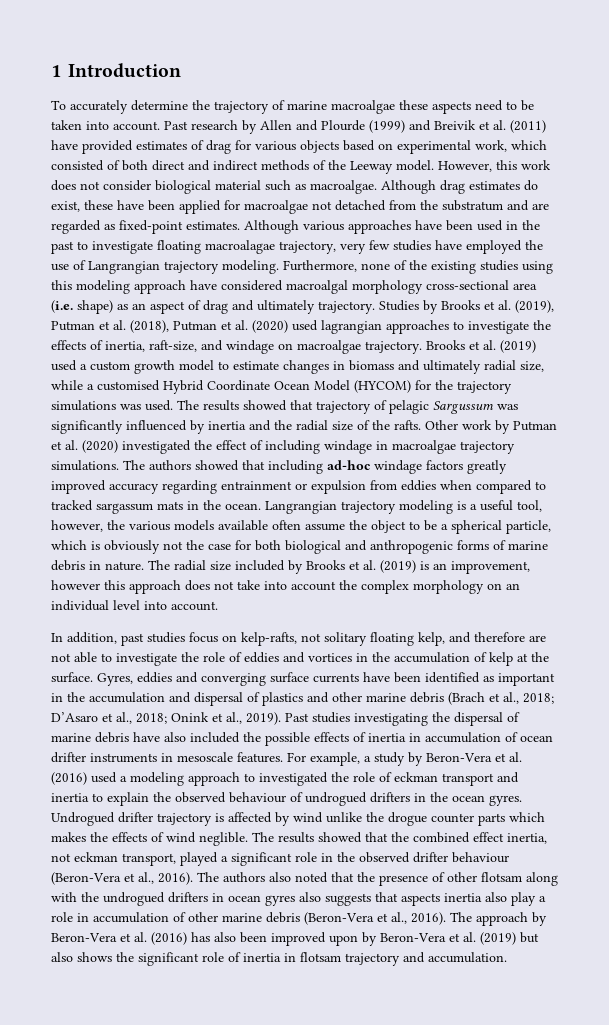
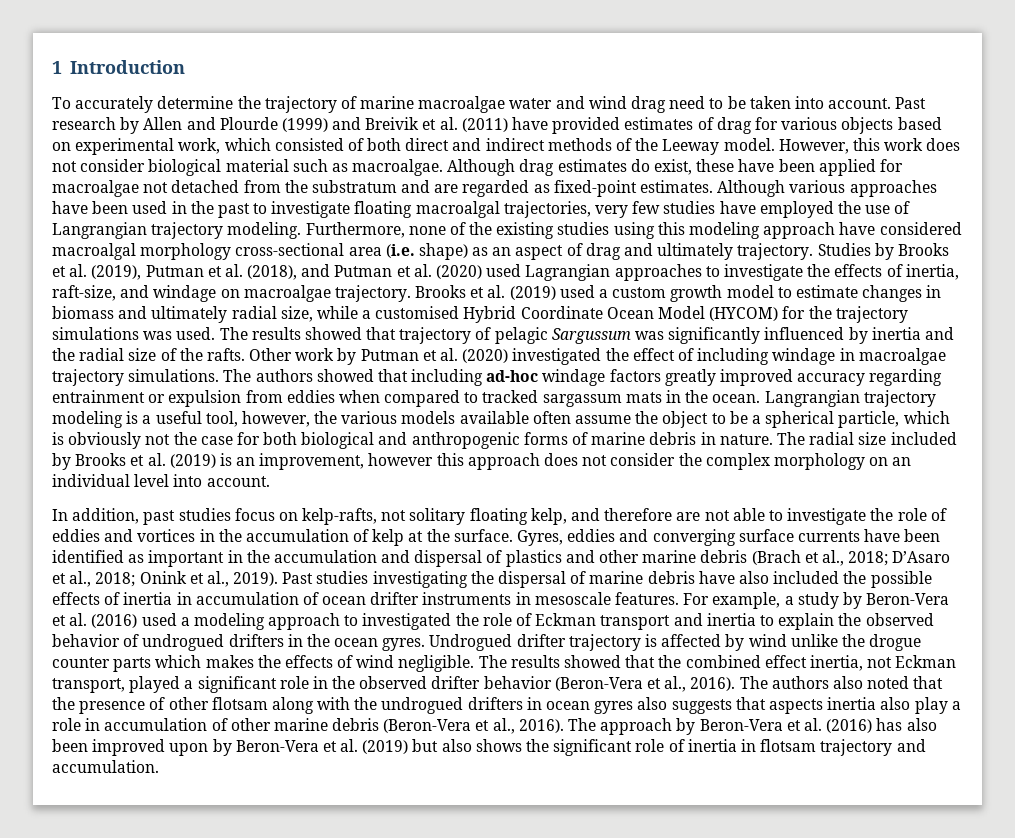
[399,100,471,114] these aspects -> [509,96,667,113] water and wind drag
[205,240,336,254] macroalagae trajectory, -> [415,201,591,218] macroalgal trajectories,
(169, 326) none -> [301,264,331,277] and
[321,320,382,334] lagrangian -> [525,264,611,281] Lagrangian
[237,580,336,591] take into account -> [610,453,676,466] consider
[394,772,438,782] eckman -> [535,613,597,626] Eckman
[229,792,286,803] behaviour -> [52,634,120,647] behavior
[199,832,248,846] neglible. -> [398,655,475,672] negligible.
[74,852,118,862] eckman -> [895,655,957,668] Eckman
[452,852,509,863] behaviour -> [483,676,552,689] behavior

